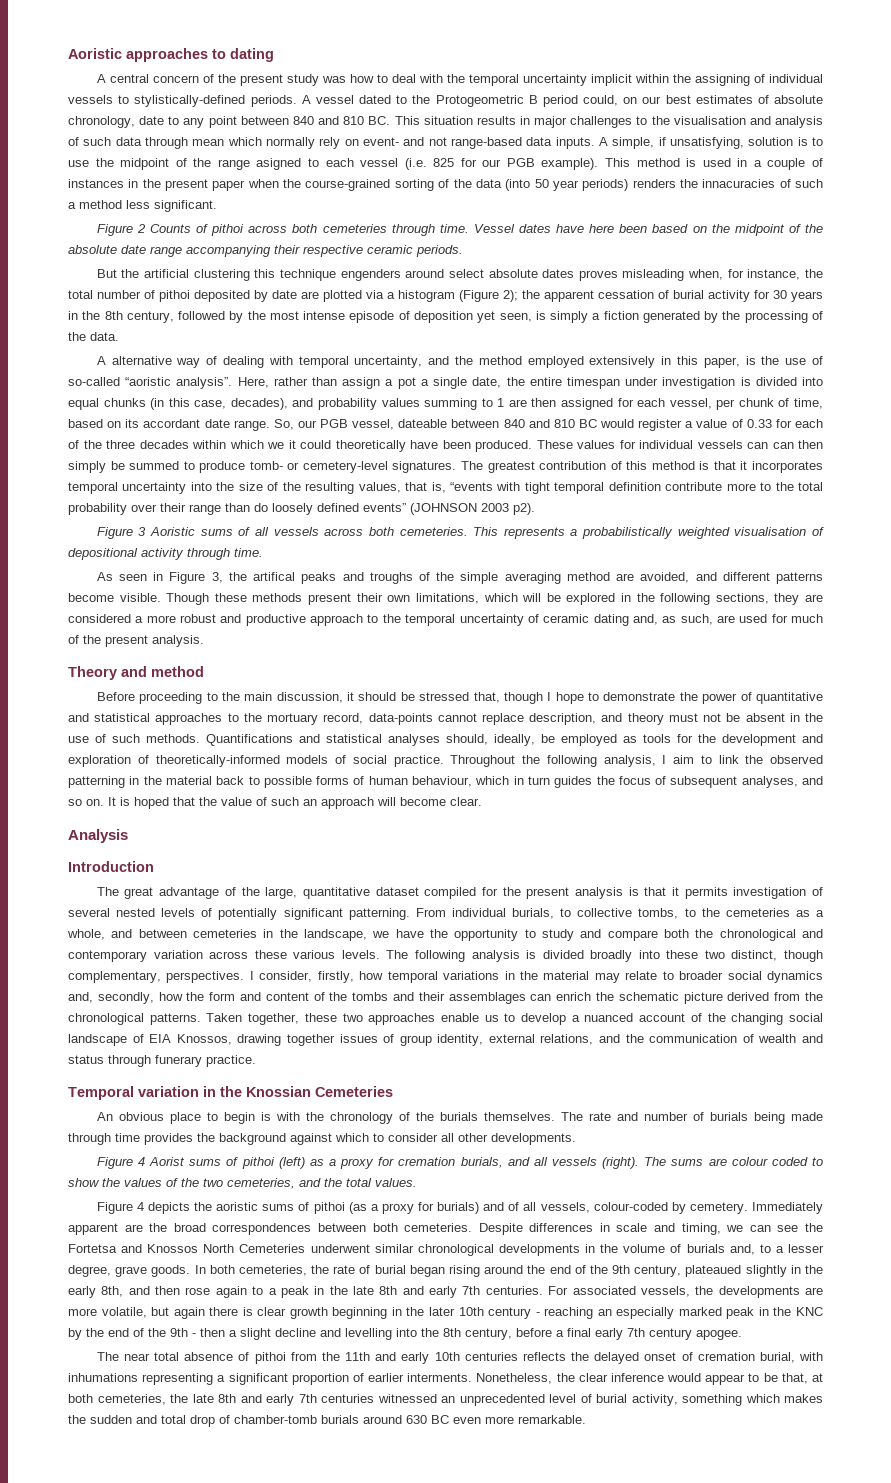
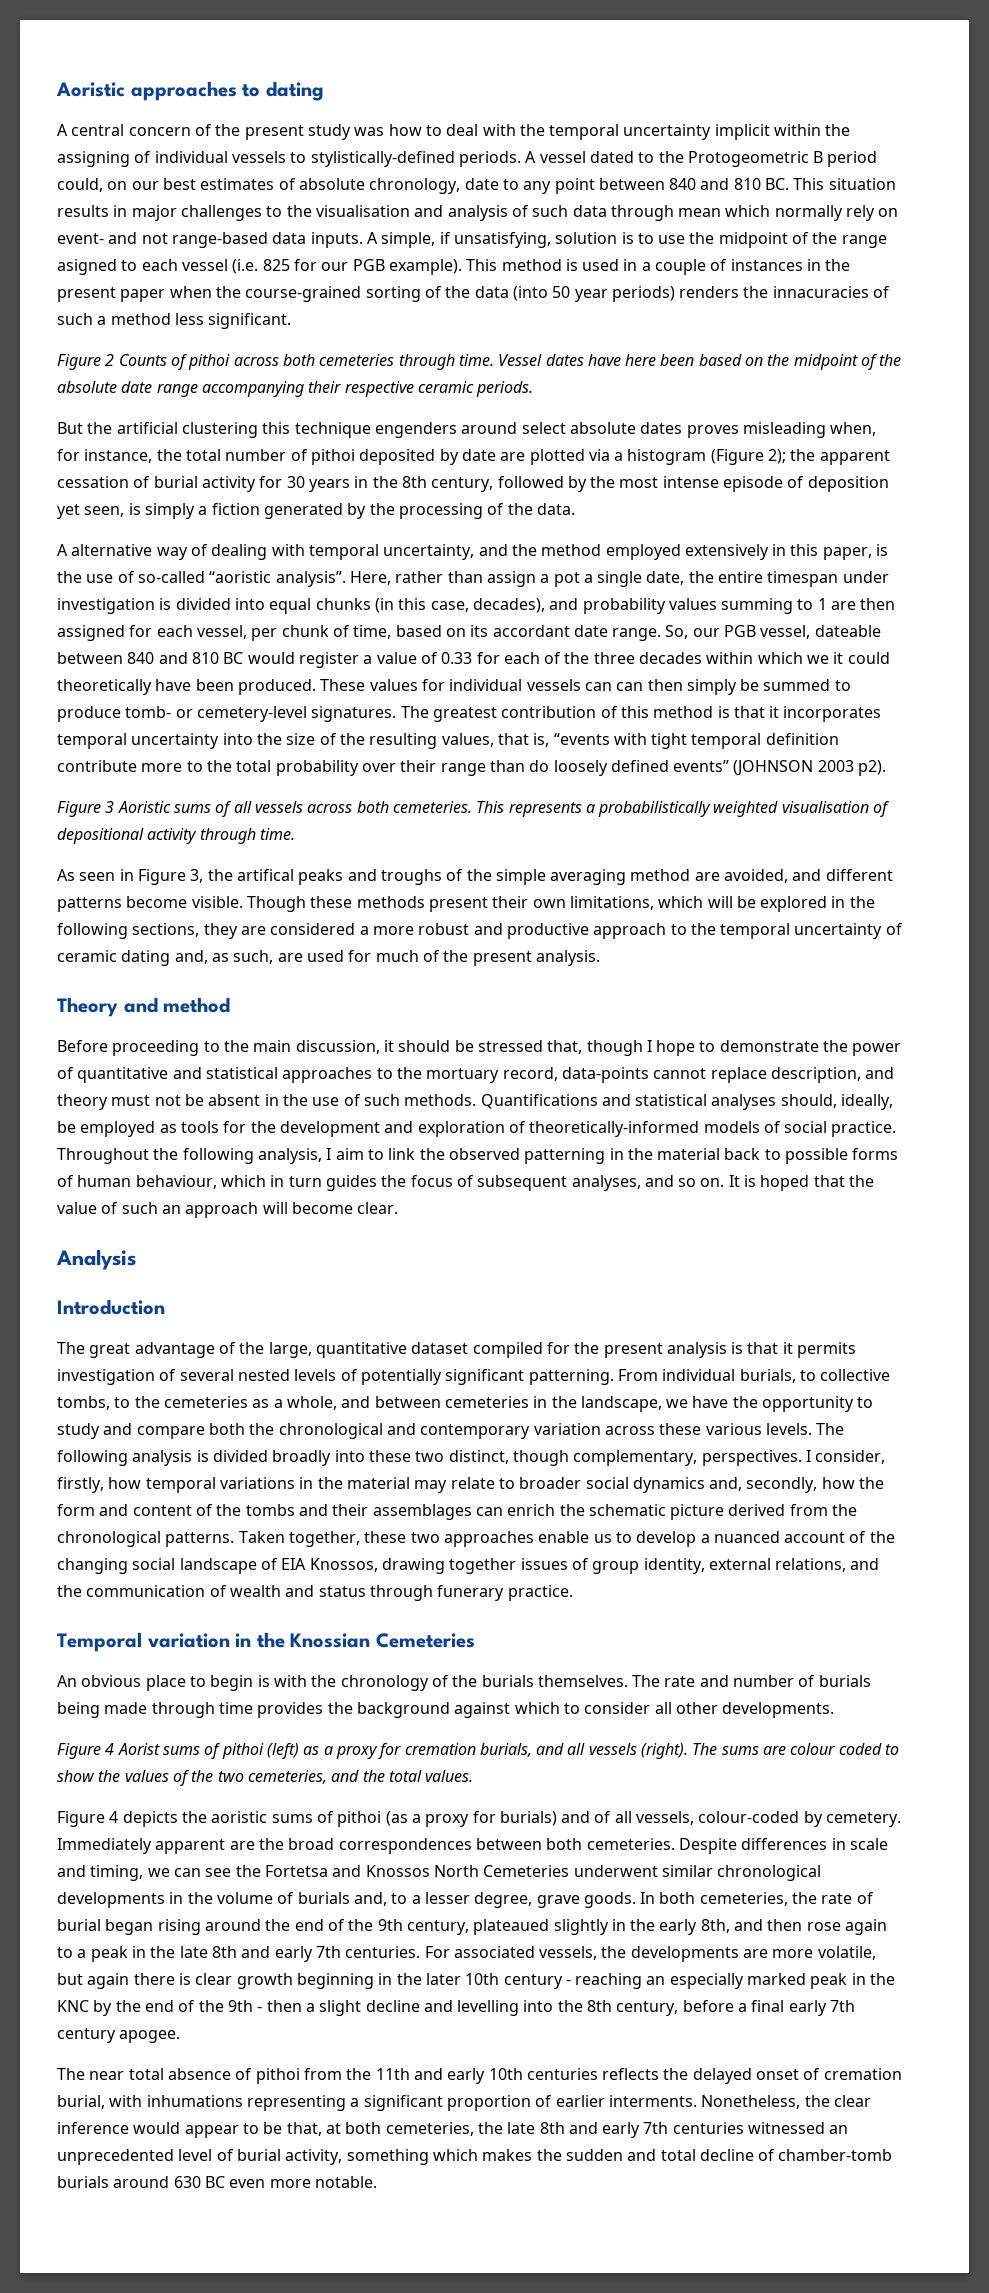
[190,1415,215,1427] drop -> [699,2149,754,2161] decline
[518,1415,586,1424] remarkable. -> [314,2176,377,2188] notable.

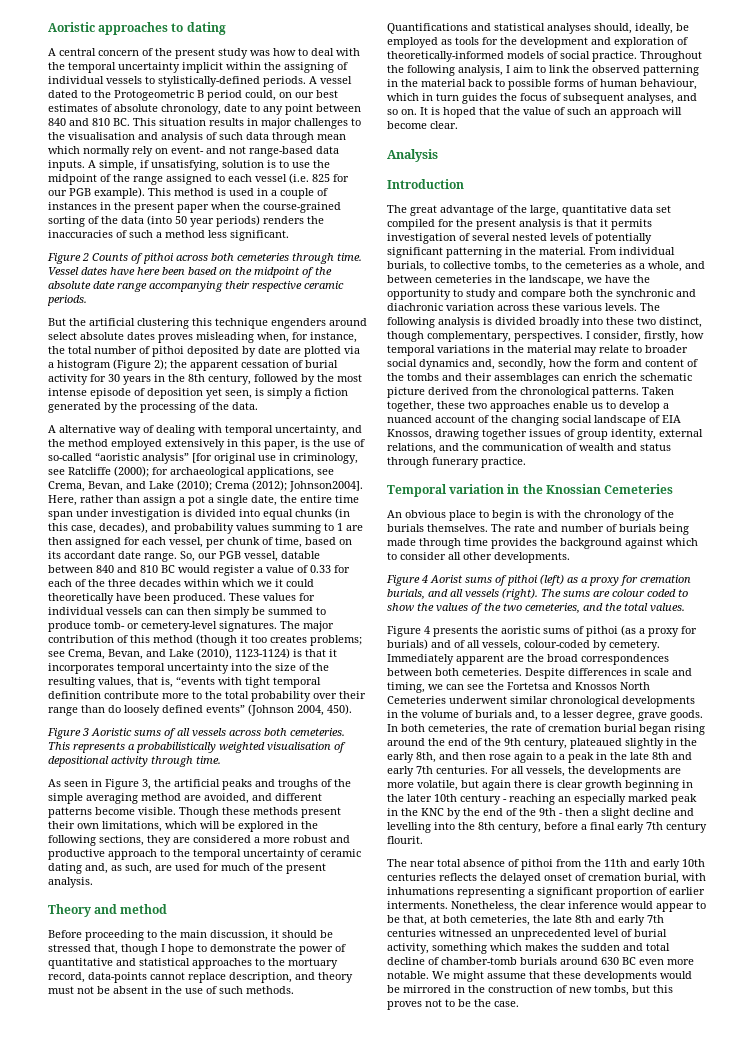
[57,259,117,275] asigned -> [166,174,212,185] assigned
[772,286,869,298] innacuracies -> [48,230,113,238] inaccuracies
[275,571,346,587] analysis”. -> [142,453,358,464] [48,466,334,478] [48,480,363,492] analysis” [for original use in criminology, see Ratcliffe (2000); for archaeological applications, see Crema, Bevan, and Lake (2010); Crema (2012); Johnson2004].
[767,571,839,587] timespan -> [335,495,359,503] [48,511,73,520] time span
[814,625,881,637] dateable -> [281,551,320,559] datable
[432,707,497,722] greatest -> [303,621,334,632] major
(714, 712) none -> [196,634,362,646] [48,648,290,660] (though it too creates problems; see Crema, Bevan, and Lake (2010), 1123-1124)
[733,760,887,776] (JOHNSON 2003 p2). -> [248,704,352,716] (Johnson 2004, 450).
[236,869,294,881] artifical -> [174,779,220,787] artificial
[411,1342,469,1354] dataset -> [630,205,671,213] data set
[528,1369,614,1385] patterning. -> [446,247,586,258] patterning in the material.
[278,1423,531,1439] chronological and contemporary -> [616,289,696,300] [387,303,443,311] synchronic and diachronic
[122,1811,178,1827] depicts -> [433,626,478,637] presents
(874, 1898) none -> [548,724,601,732] cremation
[453,1946,535,1958] associated -> [511,766,524,774] all
[119,2030,181,2043] apogee. -> [387,836,423,844] flourit.
(377, 2182) none -> [432,971,692,982] [387,985,673,996] [387,999,519,1010] We might assume that these developments would be mirrored in the construction of new tombs, but this proves not to be the case.

